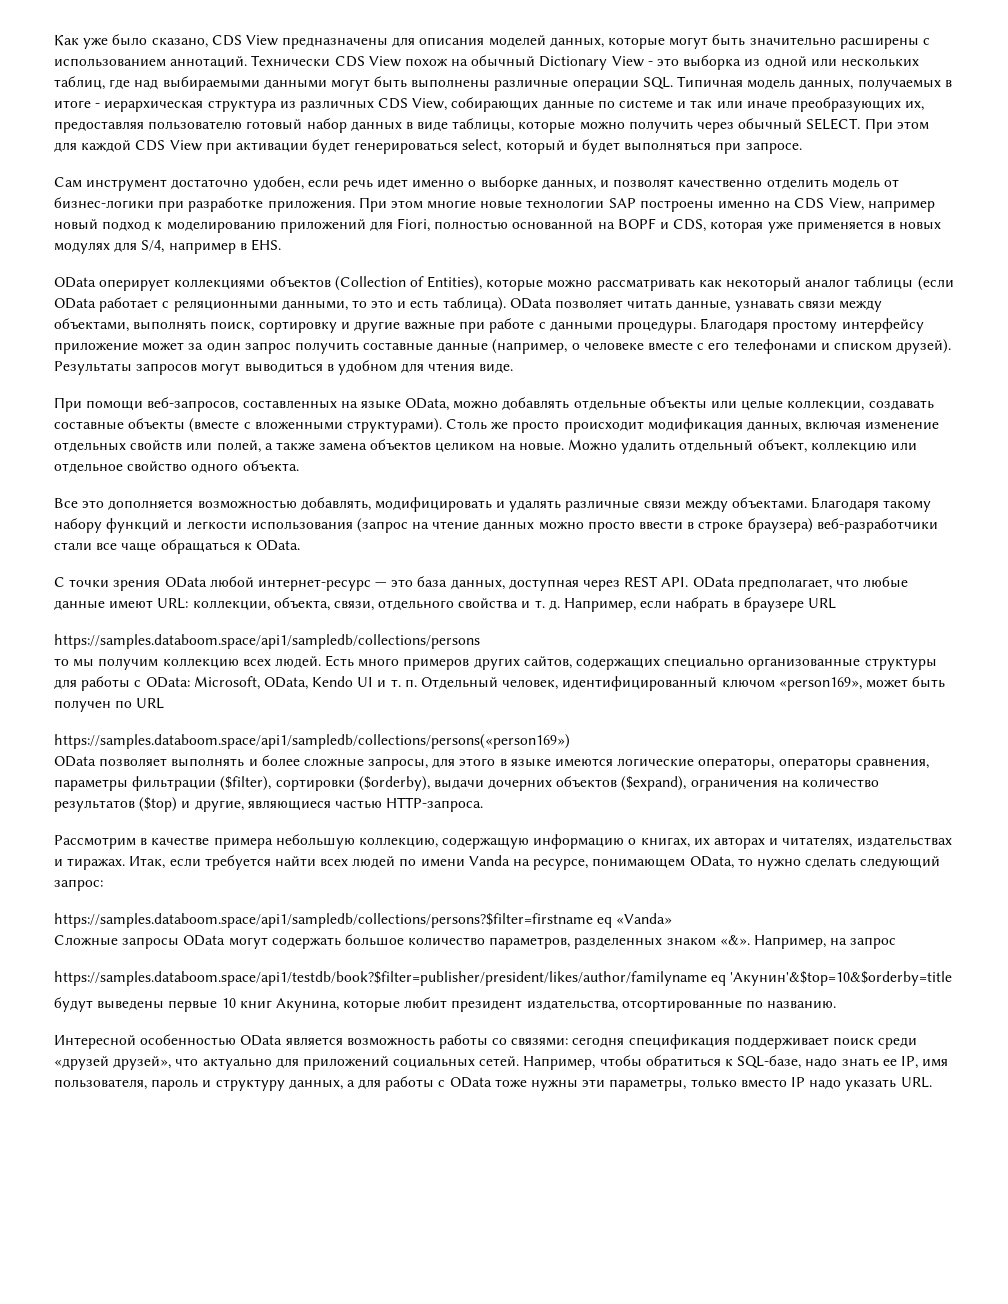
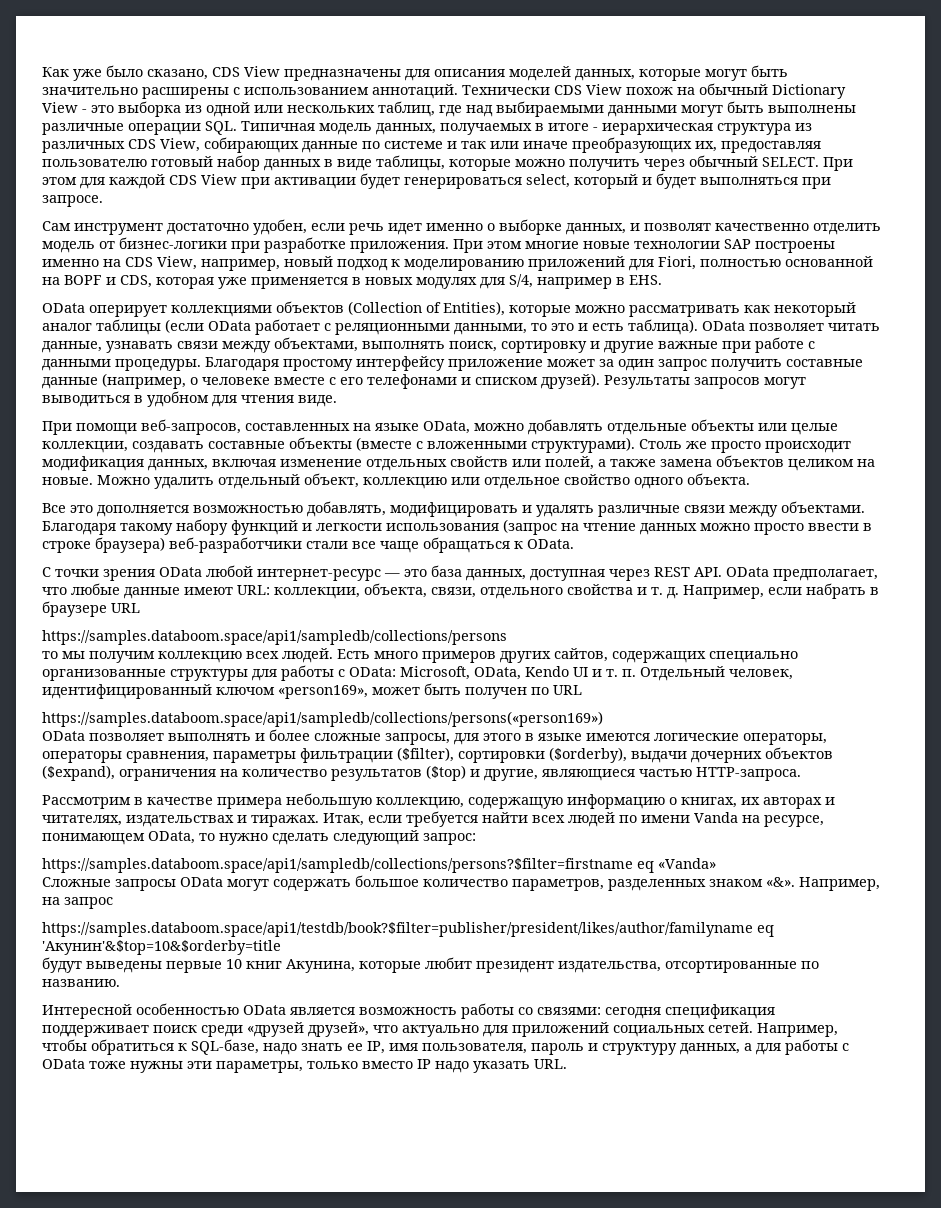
[867,200,935,212] например -> [201,259,280,271] например,

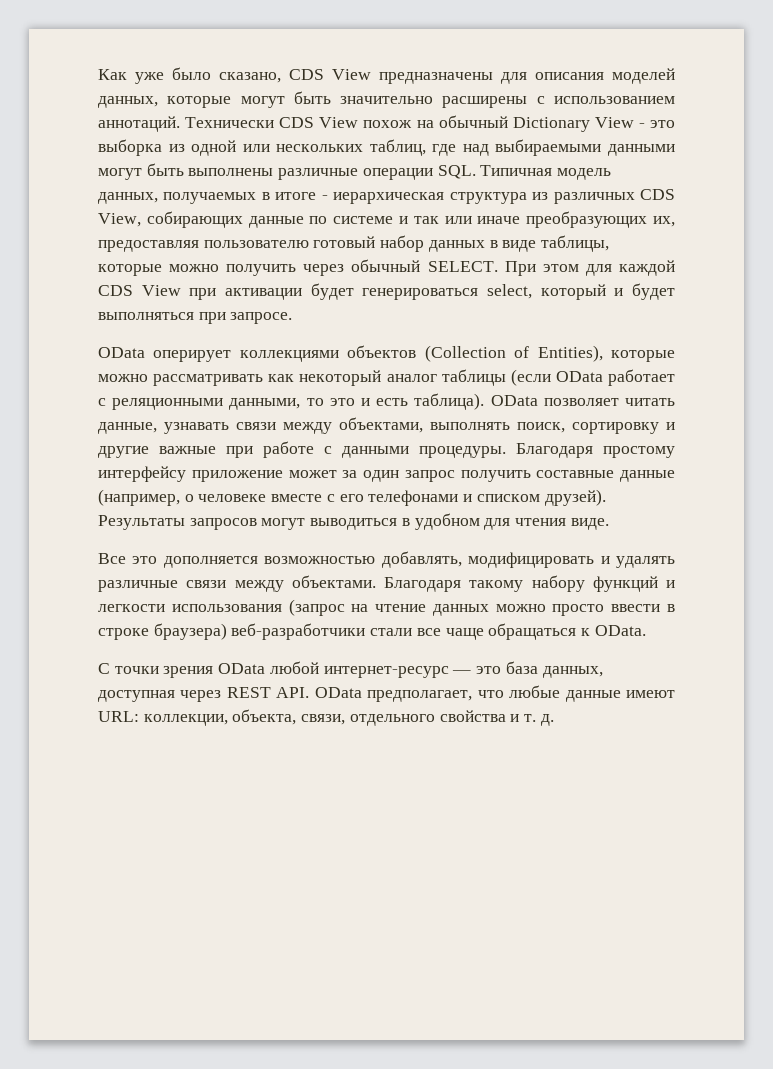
[42,219,881,235] [42,237,835,253] [42,256,873,271] [42,274,662,289] // Сам инструмент достаточно удобен, если речь идет именно о выборке данных, и позволят качественно отделить модель от бизнес-логики при разработке приложения. При этом многие новые технологии SAP построены именно на CDS View, например, новый подход к моделированию приложений для Fiori, полностью основанной на BOPF и CDS, которая уже применяется в новых модулях для S/4, например в EHS. -> (293, 318) none
[42,419,838,435] [42,437,851,453] [42,455,875,471] [42,473,750,489] // При помощи веб-запросов, составленных на языке OData, можно добавлять отдельные объекты или целые коллекции, создавать составные объекты (вместе с вложенными структурами). Столь же просто происходит модификация данных, включая изменение отдельных свойств или полей, а также замена объектов целиком на новые. Можно удалить отдельный объект, коллекцию или отдельное свойство одного объекта. -> (609, 524) none
[683,583,879,599] [42,601,140,617] [42,630,507,645] [42,648,798,663] [42,665,793,681] [42,683,582,699] [42,711,603,727] [42,729,827,745] [42,747,833,763] [42,765,801,781] [42,793,835,809] [42,811,824,827] [42,830,476,845] [42,858,716,873] [42,875,880,891] [42,897,113,909] [42,922,774,937] [42,940,281,955] [42,957,819,973] [42,979,120,987] [42,1003,775,1019] [42,1022,838,1037] [42,1039,849,1055] [42,1059,567,1073] Например, если набрать в браузере URL // https://samples.databoom.space/api1/sampledb/collections/persons // то мы получим коллекцию всех людей. Есть много примеров других сайтов, содержащих специально организованные структуры для работы с OData: Microsoft, OData, Kendo UI и т. п. Отдельный человек, идентифицированный ключом «person169», может быть получен по URL // https://samples.databoom.space/api1/sampledb/collections/persons(«person169») // OData позволяет выполнять и более сложные запросы, для этого в языке имеются логические операторы, операторы сравнения, параметры фильтрации ($filter), сортировки ($orderby), выдачи дочерних объектов ($expand), ограничения на количество результатов ($top) и другие, являющиеся частью HTTP-запроса. // Рассмотрим в качестве примера небольшую коллекцию, содержащую информацию о книгах, их авторах и читателях, издательствах и тиражах. Итак, если требуется найти всех людей по имени Vanda на ресурсе, понимающем OData, то нужно сделать следующий запрос: // https://samples.databoom.space/api1/sampledb/collections/persons?$filter=firstname eq «Vanda» // Сложные запросы OData могут содержать большое количество параметров, разделенных знаком «&». Например, на запрос // https://samples.databoom.space/api1/testdb/book?$filter=publisher/president/likes/author/familyname eq 'Акунин'&$top=10&$orderby=title // будут выведены первые 10 книг Акунина, которые любит президент издательства, отсортированные по названию. // Интересной особенностью OData является возможность работы со связями: сегодня спецификация поддерживает поиск среди «друзей друзей», что актуально для приложений социальных сетей. Например, чтобы обратиться к SQL-базе, надо знать ее IP, имя пользователя, пароль и структуру данных, а для работы с OData тоже нужны эти параметры, только вместо IP надо указать URL. -> (554, 720) none

